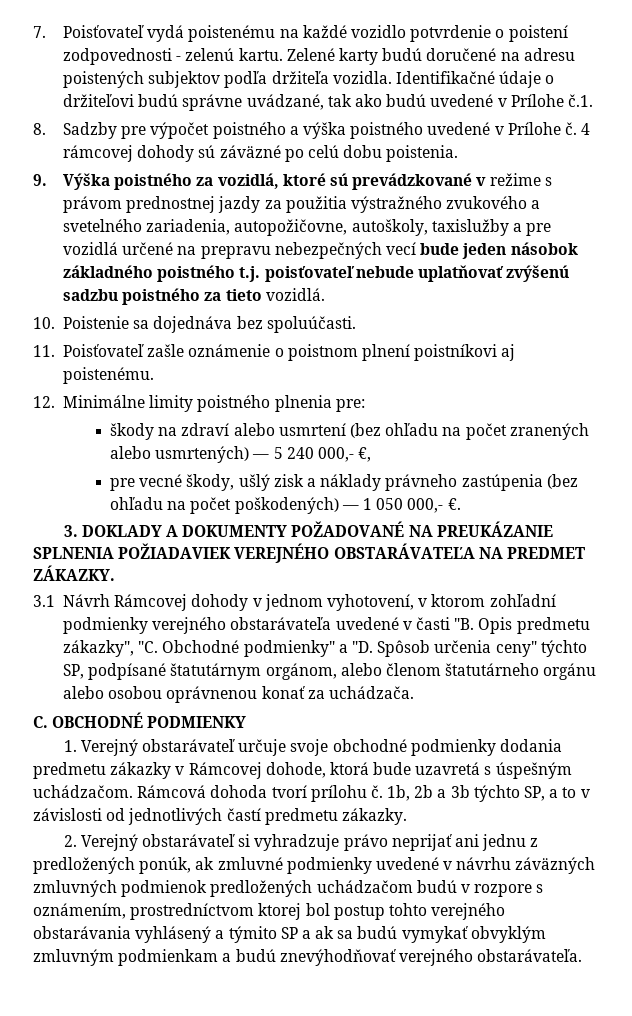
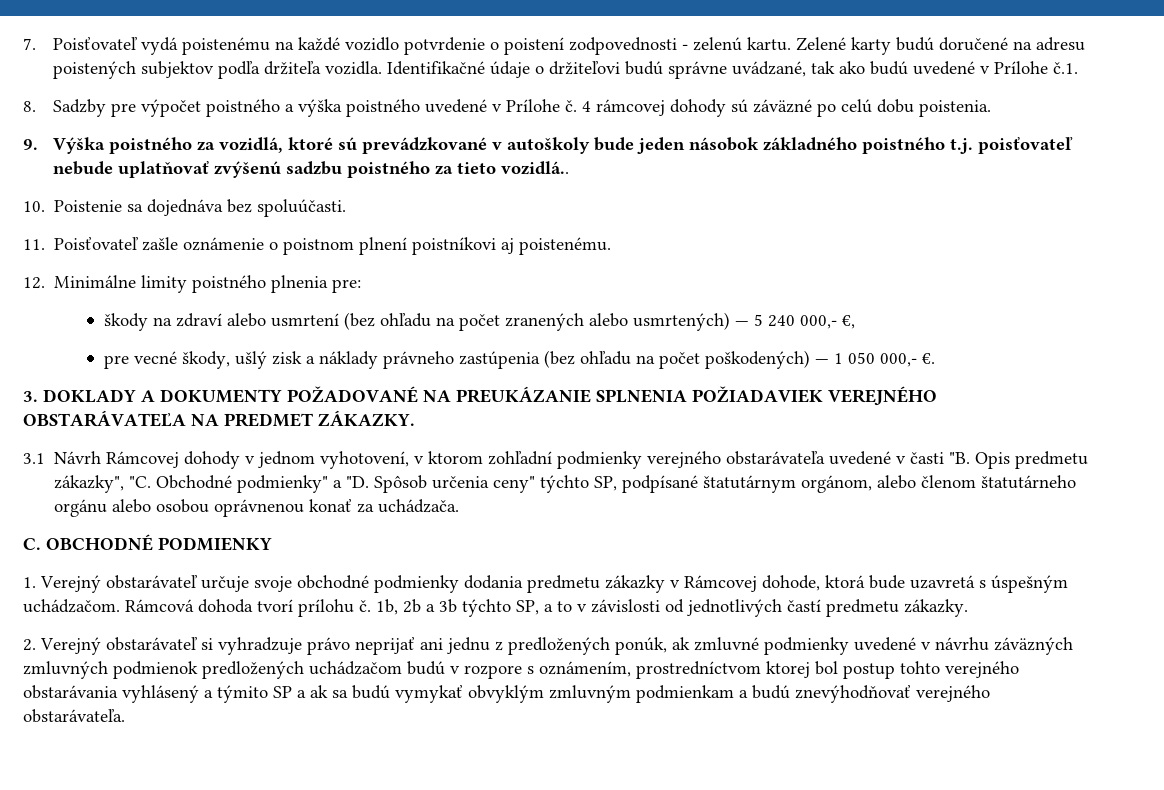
[489,173,552,186] [63,196,541,213] [63,219,552,236] [63,242,416,259] režime s právom prednostnej jazdy za použitia výstražného zvukového a svetelného zariadenia, autopožičovne, autoškoly, taxislužby a pre vozidlá určené na prepravu nebezpečných vecí -> [507,137,591,154] autoškoly
[265,288,325,301] vozidlá. -> [501,161,570,175] vozidlá..

